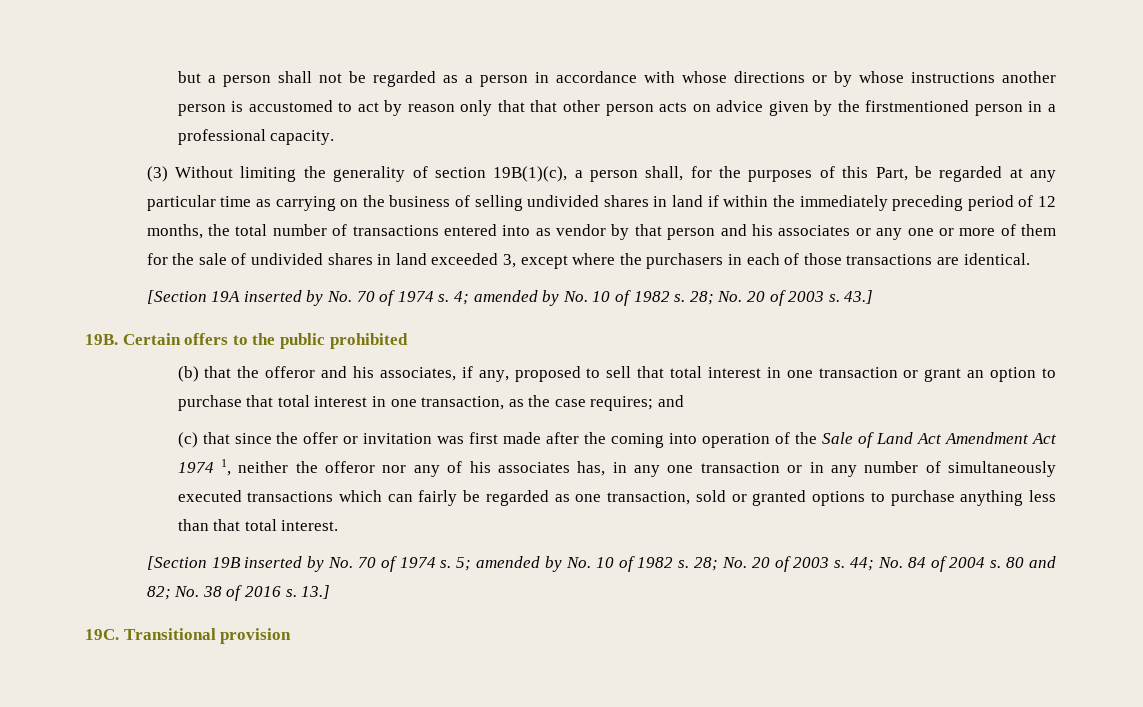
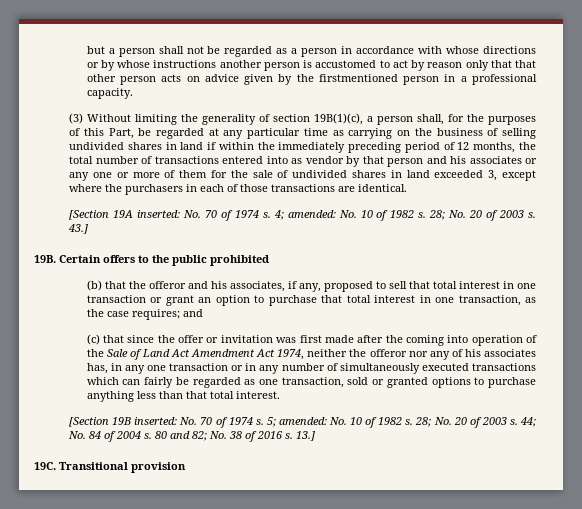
[243,290,324,306] inserted by -> [137,210,181,218] inserted:
[473,290,560,306] amended by -> [287,210,336,218] amended:
[177,459,231,476] 1974 1, -> [277,349,305,360] 1974,
[244,556,325,572] inserted by -> [134,417,178,425] inserted:
[476,556,562,572] amended by -> [278,417,327,425] amended:

